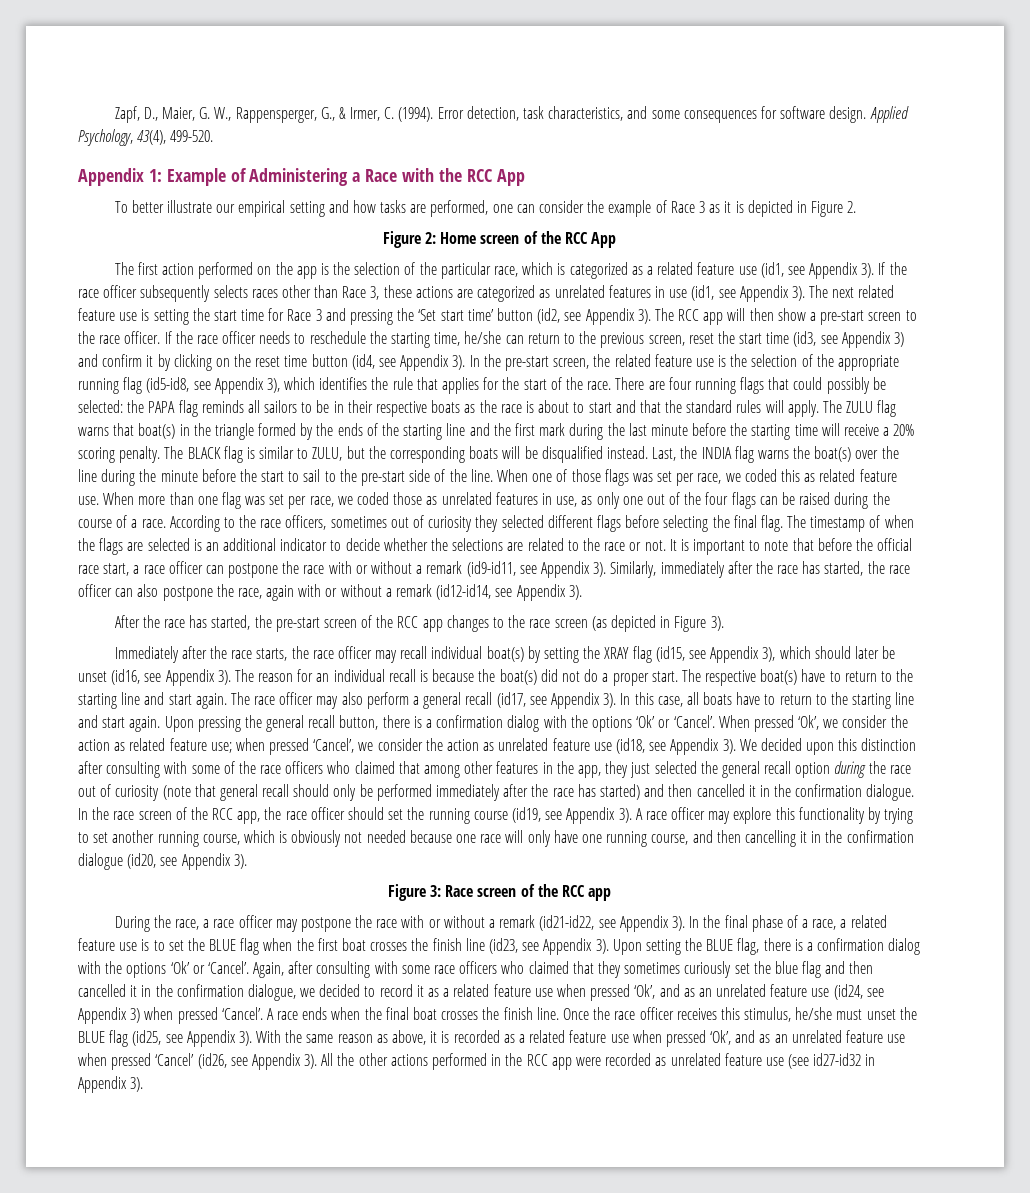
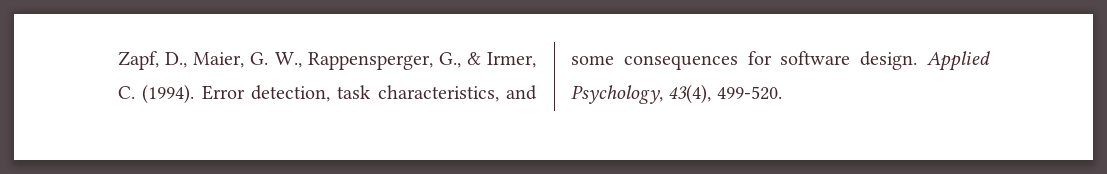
[78,168,525,186] [114,200,857,217] [382,231,617,248] [114,262,907,279] [78,285,895,302] [78,308,917,325] [78,331,904,348] [78,354,899,371] [78,377,886,394] [78,400,897,417] [78,423,915,440] [78,446,899,463] [78,469,897,486] [78,492,890,509] [78,515,914,532] [78,538,913,555] [78,561,910,578] [78,584,582,601] [114,615,724,632] [114,646,896,663] [78,669,914,686] [78,692,915,709] [78,715,908,732] [78,738,917,755] [78,761,911,778] [78,784,915,801] [78,807,914,824] [78,830,914,847] [78,853,247,870] [387,884,612,901] [114,915,887,932] [78,938,921,955] [78,961,874,978] [78,984,884,1001] [78,1007,917,1024] [78,1030,906,1047] [78,1053,876,1070] [78,1076,144,1093] // Appendix 1: Example of Administering a Race with the RCC App // To better illustrate our empirical setting and how tasks are performed, one can consider the example of Race 3 as it is depicted in Figure 2. // Figure 2: Home screen of the RCC App // The first action performed on the app is the selection of the particular race, which is categorized as a related feature use (id1, see Appendix 3). If the race officer subsequently selects races other than Race 3, these actions are categorized as unrelated features in use (id1, see Appendix 3). The next related feature use is setting the start time for Race 3 and pressing the ‘Set start time’ button (id2, see Appendix 3). The RCC app will then show a pre-start screen to the race officer. If the race officer needs to reschedule the starting time, he/she can return to the previous screen, reset the start time (id3, see Appendix 3) and confirm it by clicking on the reset time button (id4, see Appendix 3). In the pre-start screen, the related feature use is the selection of the appropriate running flag (id5-id8, see Appendix 3), which identifies the rule that applies for the start of the race. There are four running flags that could possibly be selected: the PAPA flag reminds all sailors to be in their respective boats as the race is about to start and that the standard rules will apply. The ZULU flag warns that boat(s) in the triangle formed by the ends of the starting line and the first mark during the last minute before the starting time will receive a 20% scoring penalty. The BLACK flag is similar to ZULU, but the corresponding boats will be disqualified instead. Last, the INDIA flag warns the boat(s) over the line during the minute before the start to sail to the pre-start side of the line. When one of those flags was set per race, we coded this as related feature use. When more than one flag was set per race, we coded those as unrelated features in use, as only one out of the four flags can be raised during the course of a race. According to the race officers, sometimes out of curiosity they selected different flags before selecting the final flag. The timestamp of when the flags are selected is an additional indicator to decide whether the selections are related to the race or not. It is important to note that before the official race start, a race officer can postpone the race with or without a remark (id9-id11, see Appendix 3). Similarly, immediately after the race has started, the race officer can also postpone the race, again with or without a remark (id12-id14, see Appendix 3). // After the race has started, the pre-start screen of the RCC app changes to the race screen (as depicted in Figure 3). // Immediately after the race starts, the race officer may recall individual boat(s) by setting the XRAY flag (id15, see Appendix 3), which should later be unset (id16, see Appendix 3). The reason for an individual recall is because the boat(s) did not do a proper start. The respective boat(s) have to return to the starting line and start again. The race officer may also perform a general recall (id17, see Appendix 3). In this case, all boats have to return to the starting line and start again. Upon pressing the general recall button, there is a confirmation dialog with the options ‘Ok’ or ‘Cancel’. When pressed ‘Ok’, we consider the action as related feature use; when pressed ‘Cancel’, we consider the action as unrelated feature use (id18, see Appendix 3). We decided upon this distinction after consulting with some of the race officers who claimed that among other features in the app, they just selected the general recall option during the race out of curiosity (note that general recall should only be performed immediately after the race has started) and then cancelled it in the confirmation dialogue. In the race screen of the RCC app, the race officer should set the running course (id19, see Appendix 3). A race officer may explore this functionality by trying to set another running course, which is obviously not needed because one race will only have one running course, and then cancelling it in the confirmation dialogue (id20, see Appendix 3). // Figure 3: Race screen of the RCC app // During the race, a race officer may postpone the race with or without a remark (id21-id22, see Appendix 3). In the final phase of a race, a related feature use is to set the BLUE flag when the first boat crosses the finish line (id23, see Appendix 3). Upon setting the BLUE flag, there is a confirmation dialog with the options ‘Ok’ or ‘Cancel’. Again, after consulting with some race officers who claimed that they sometimes curiously set the blue flag and then cancelled it in the confirmation dialogue, we decided to record it as a related feature use when pressed ‘Ok’, and as an unrelated feature use (id24, see Appendix 3) when pressed ‘Cancel’. A race ends when the final boat crosses the finish line. Once the race officer receives this stimulus, he/she must unset the BLUE flag (id25, see Appendix 3). With the same reason as above, it is recorded as a related feature use when pressed ‘Ok’, and as an unrelated feature use when pressed ‘Cancel’ (id26, see Appendix 3). All the other actions performed in the RCC app were recorded as unrelated feature use (see id27-id32 in Appendix 3). -> (782, 93) none

